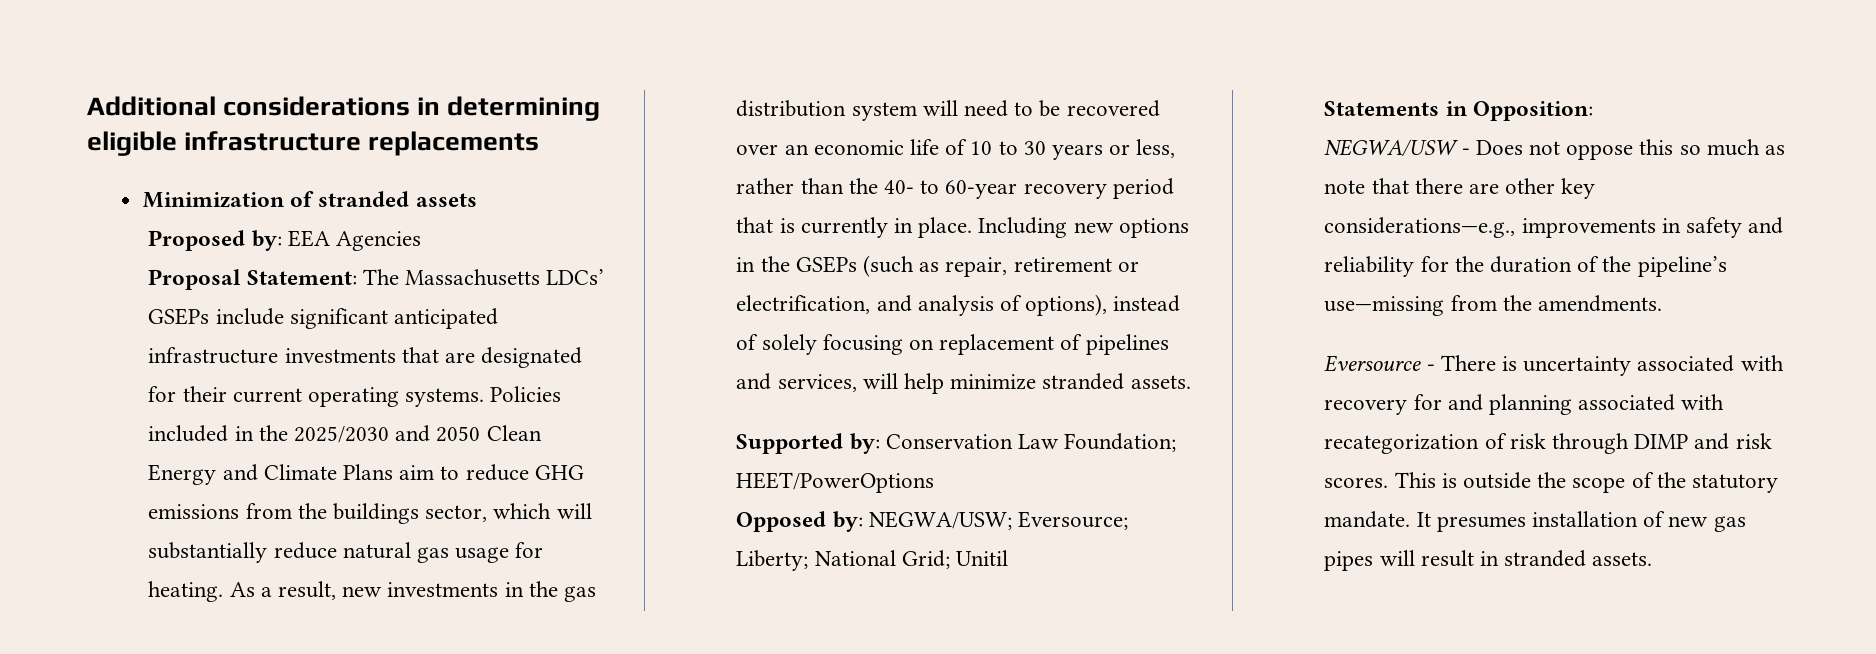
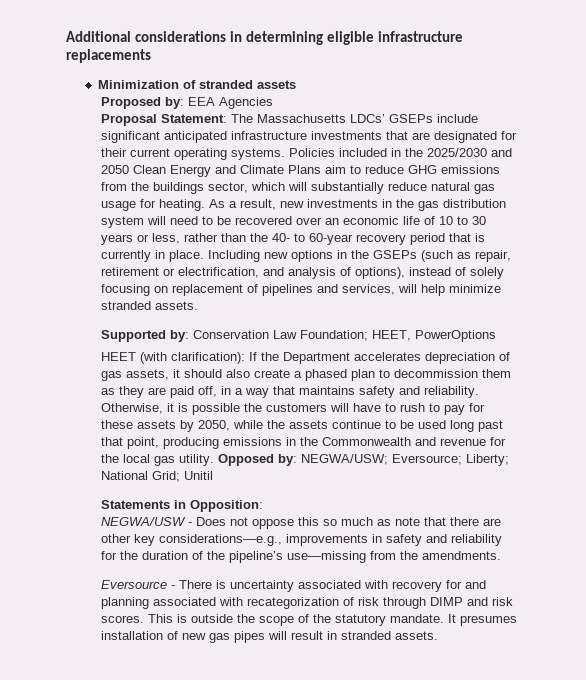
[736,472,935,493] HEET/PowerOptions // -> [372,330,497,342] [101,352,511,364] [101,369,512,381] [101,386,480,398] [101,403,486,415] [101,420,504,432] [101,437,507,449] [101,454,215,466] HEET, PowerOptions // HEET (with clarification): If the Department accelerates depreciation of gas assets, it should also create a phased plan to decommission them as they are paid off, in a way that maintains safety and reliability. Otherwise, it is possible the customers will have to rush to pay for these assets by 2050, while the assets continue to be used long past that point, producing emissions in the Commonwealth and revenue for the local gas utility.

